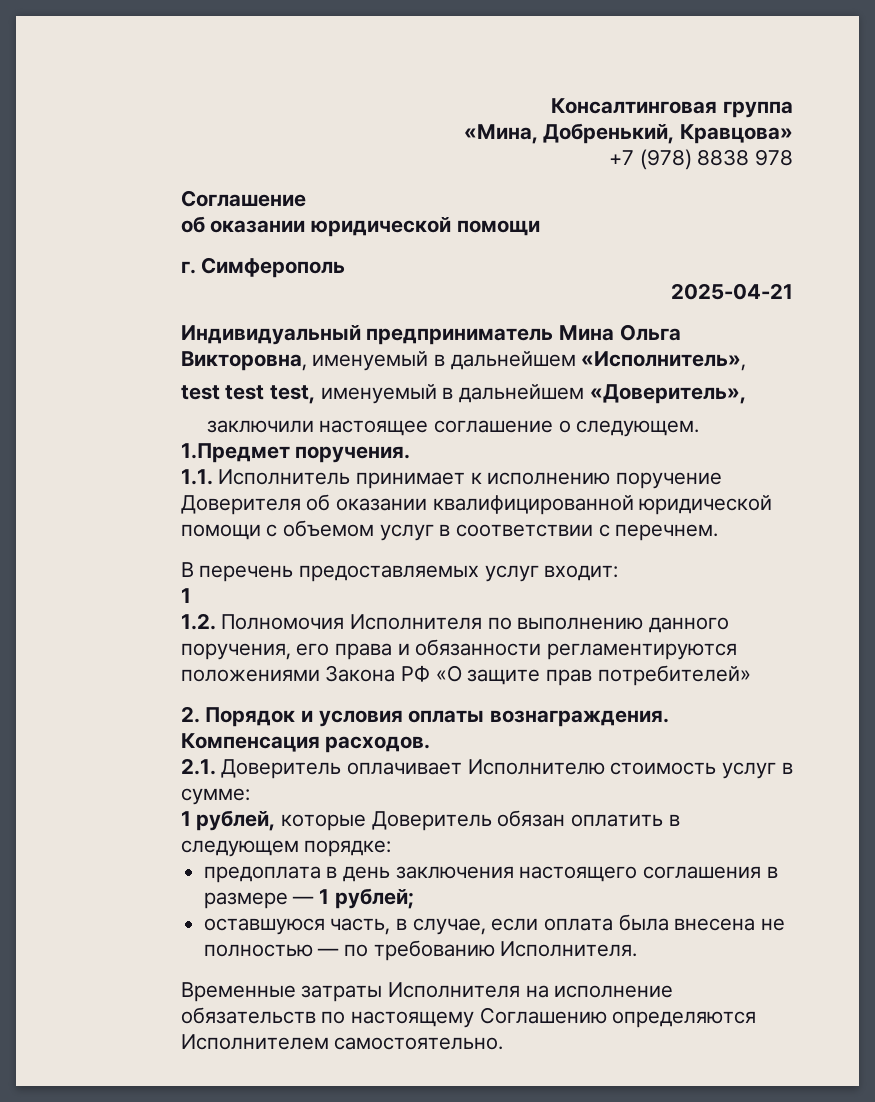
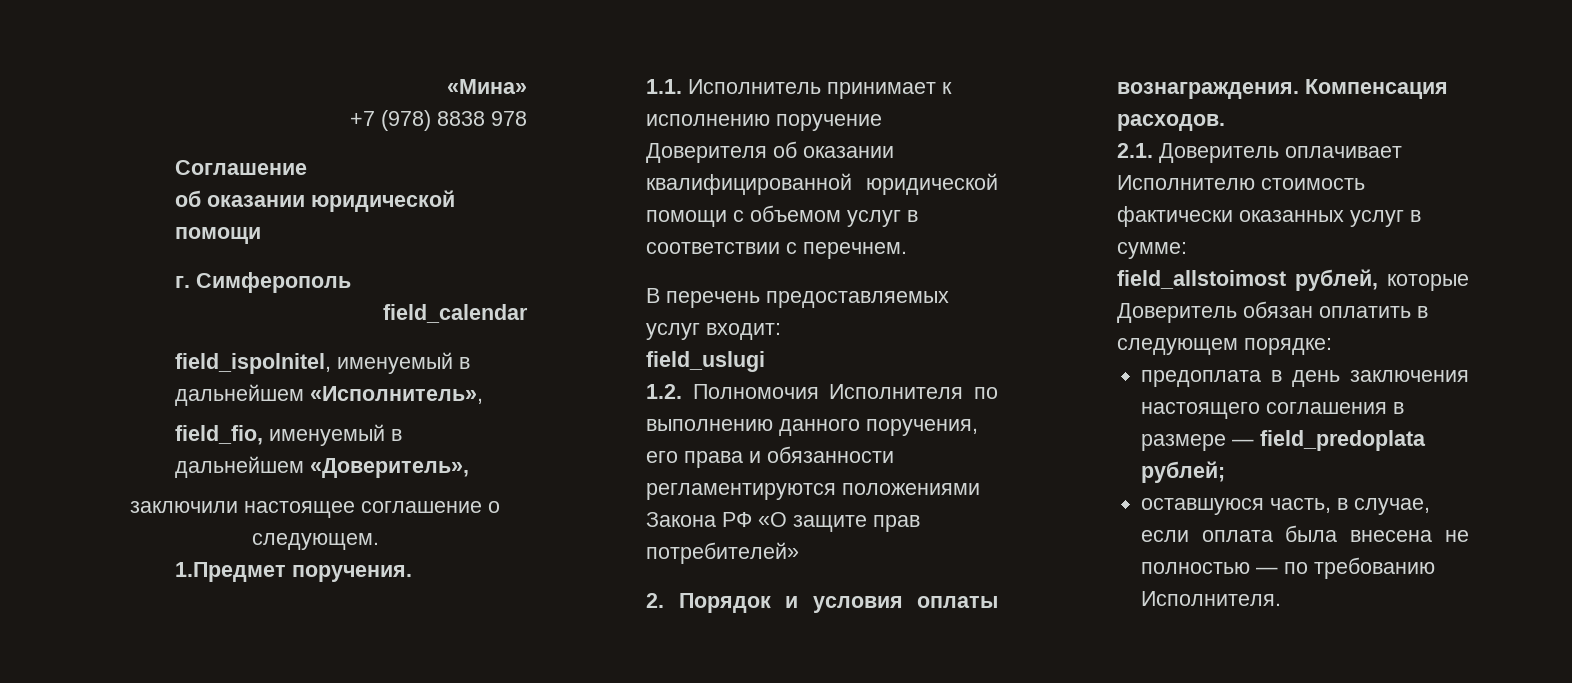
[551,98,793,118] [463,123,793,144] Консалтинговая группа // «Мина, Добренький, Кравцова» -> [447,79,527,94] «Мина»
[671,283,793,300] [180,324,681,345] [180,351,307,371] 2025-04-21 // Индивидуальный предприниматель Мина Ольга Викторовна, -> [383,304,528,323] [175,353,332,374] field_calendar // field_ispolnitel,
[180,385,315,404] test test test, -> [175,425,264,445] field_fio,
[180,588,191,603] 1 -> [646,351,766,372] field_uslugi
(717, 768) none -> [1117,206,1345,227] фактически оказанных
[180,811,191,826] 1 -> [1117,270,1287,289] field_allstoimost
[319,889,330,904] 1 -> [1259,430,1426,451] field_predoplata
[180,982,674,1002] [180,1007,757,1028] [180,1034,504,1050] // Временные затраты Исполнителя на исполнение обязательств по настоящему Соглашению определяются Исполнителем самостоятельно. -> (1281, 598) none

